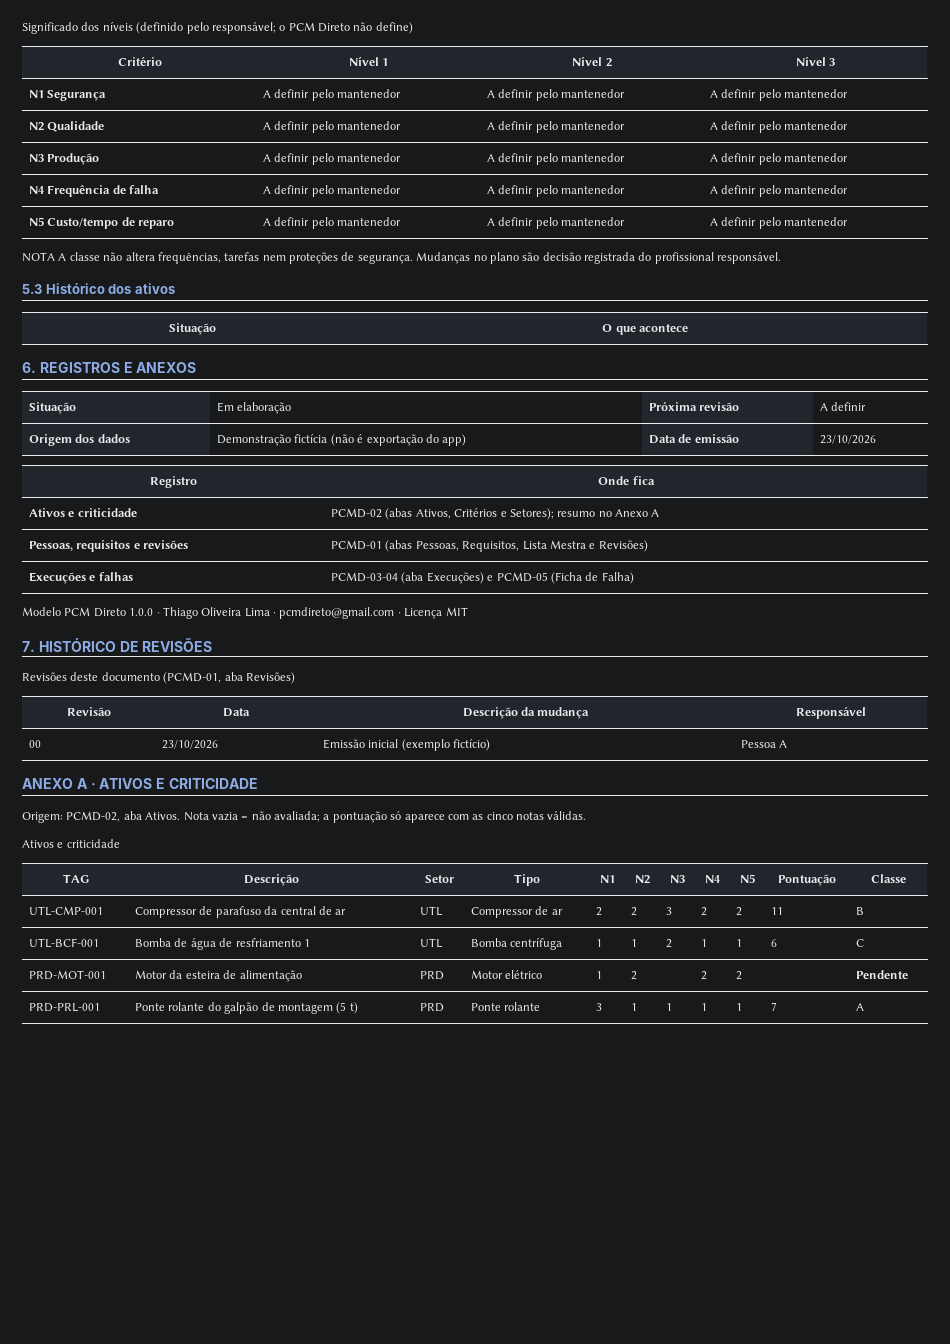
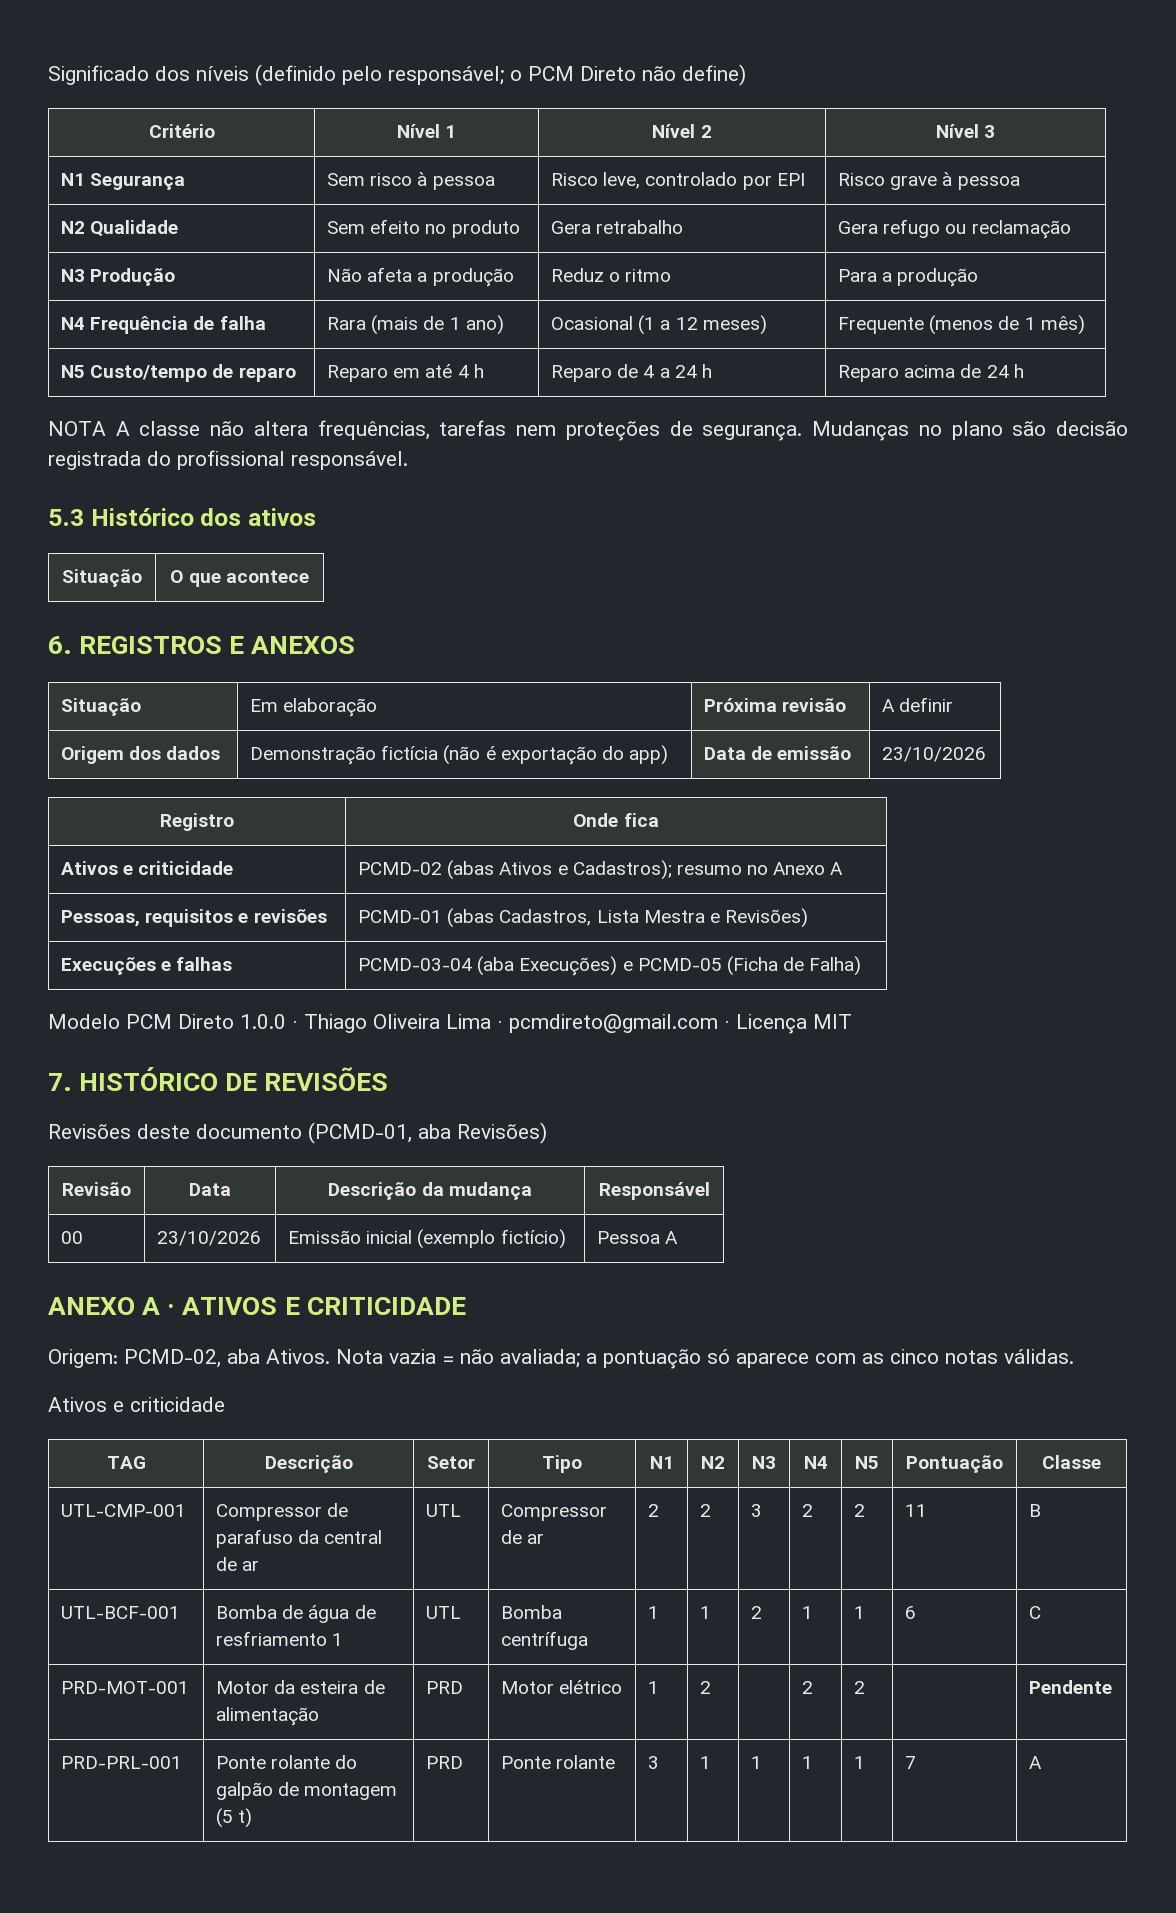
[262,89,402,101] [486,89,626,101] [709,89,849,101] [28,121,105,132] [262,121,402,133] [486,121,626,133] [709,121,849,133] [28,153,100,165] [262,153,402,165] [486,153,626,165] [709,153,849,165] [28,185,160,197] [262,185,402,197] [486,185,626,197] [709,185,849,197] [28,217,175,229] [262,217,402,229] [486,217,626,229] [709,217,849,229] A definir pelo mantenedor | A definir pelo mantenedor | A definir pelo mantenedor // N2 Qualidade | A definir pelo mantenedor | A definir pelo mantenedor | A definir pelo mantenedor // N3 Produção | A definir pelo mantenedor | A definir pelo mantenedor | A definir pelo mantenedor // N4 Frequência de falha | A definir pelo mantenedor | A definir pelo mantenedor | A definir pelo mantenedor // N5 Custo/tempo de reparo | A definir pelo mantenedor | A definir pelo mantenedor | A definir pelo mantenedor -> [327,172,495,190] [551,172,805,190] [838,172,1020,190] [61,220,179,237] [327,219,520,238] [551,220,684,234] [838,219,1071,239] [61,268,176,286] [327,267,514,287] [551,268,672,282] [838,268,979,287] [61,316,266,334] [327,315,504,335] [551,315,767,335] [838,315,1085,335] [61,364,296,382] [327,364,484,382] [551,364,712,382] [838,364,1024,382] Sem risco à pessoa | Risco leve, controlado por EPI | Risco grave à pessoa // N2 Qualidade | Sem efeito no produto | Gera retrabalho | Gera refugo ou reclamação // N3 Produção | Não afeta a produção | Reduz o ritmo | Para a produção // N4 Frequência de falha | Rara (mais de 1 ano) | Ocasional (1 a 12 meses) | Frequente (menos de 1 mês) // N5 Custo/tempo de reparo | Reparo em até 4 h | Reparo de 4 a 24 h | Reparo acima de 24 h
[415,508,554,520] Ativos, Critérios e Setores); -> [499,860,672,880] Ativos e Cadastros);
[415,541,520,552] Pessoas, Requisitos, -> [499,909,592,926] Cadastros,

